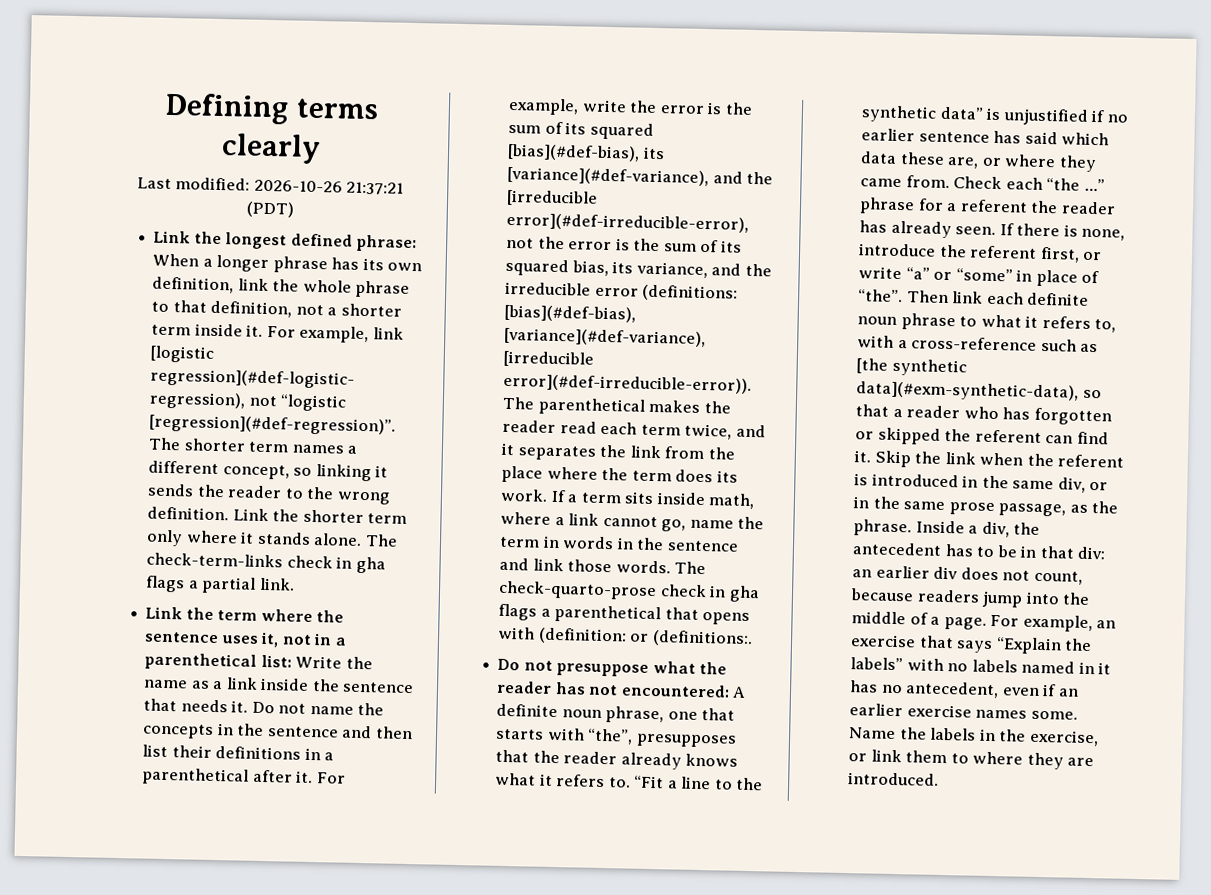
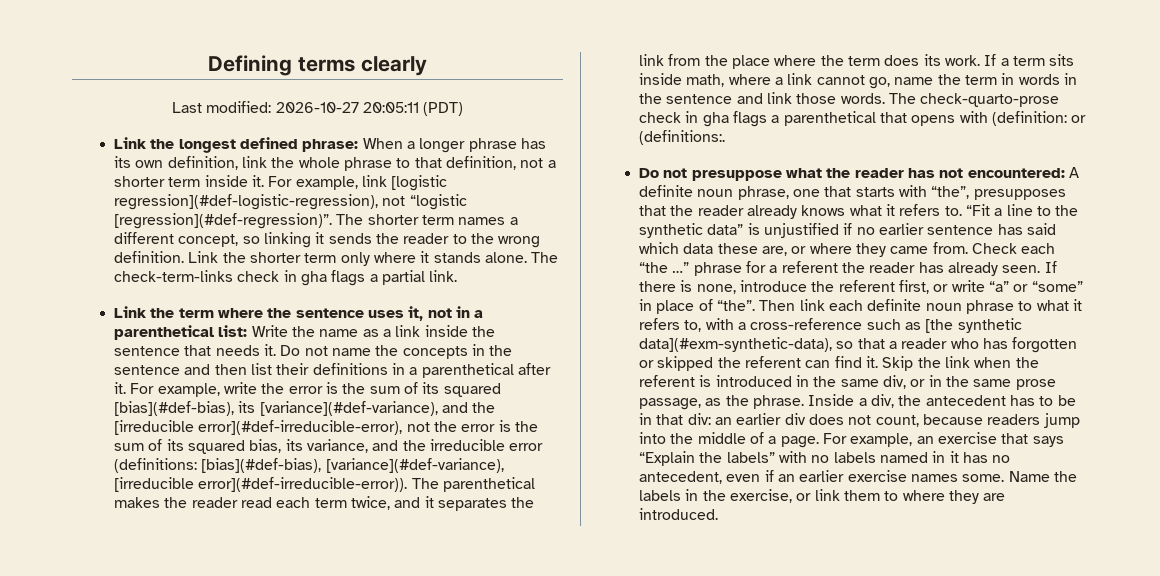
[253,179,405,195] 2026-10-26 21:37:21 -> [275,102,419,113] 2026-10-27 20:05:11

